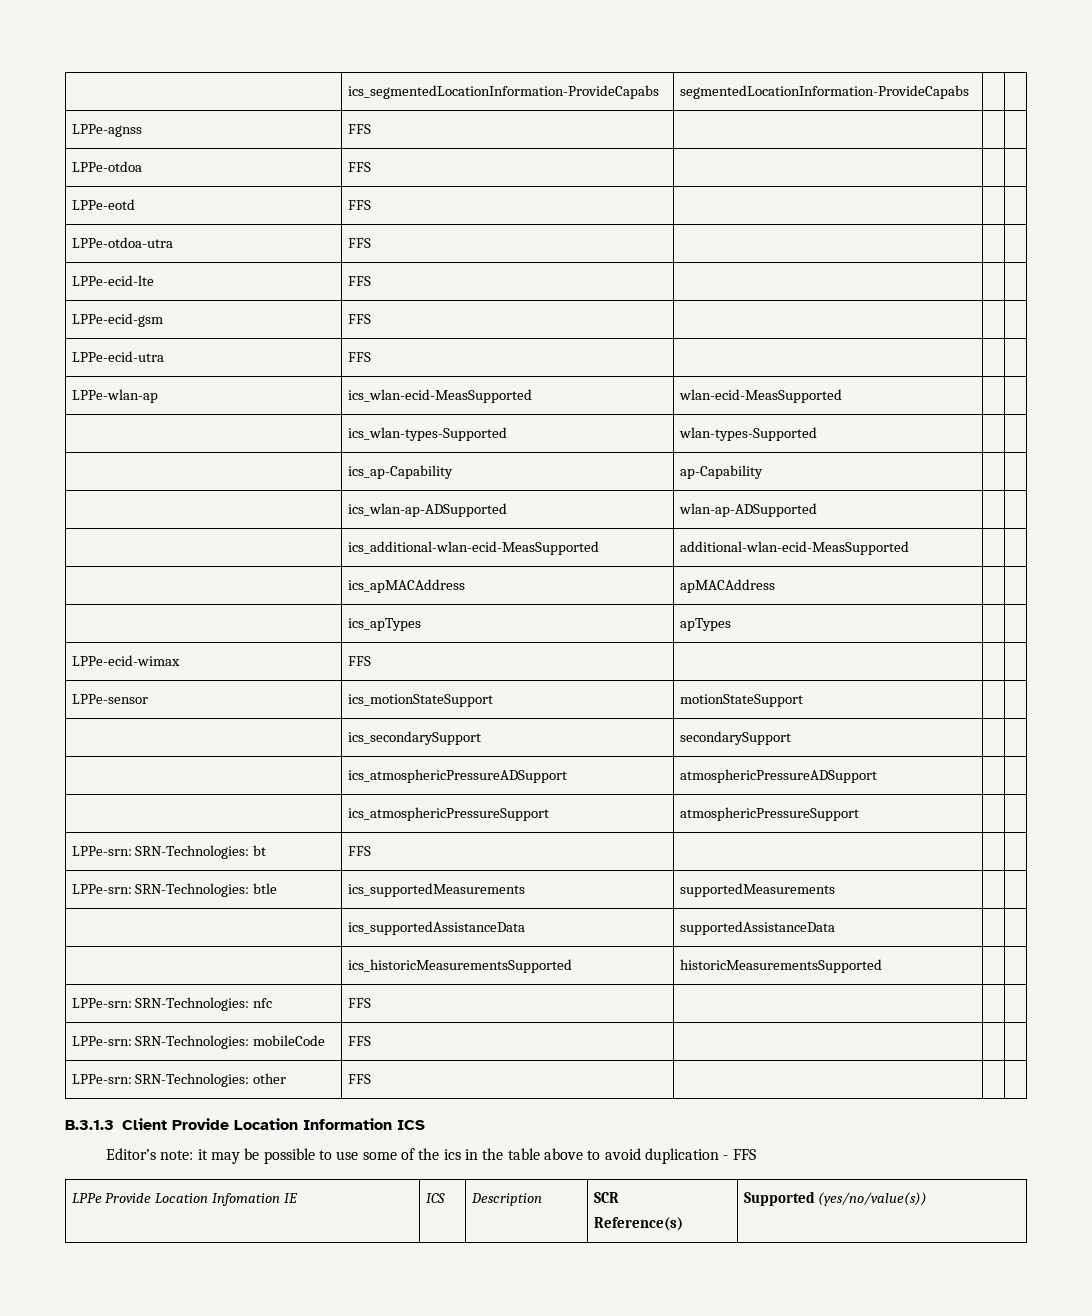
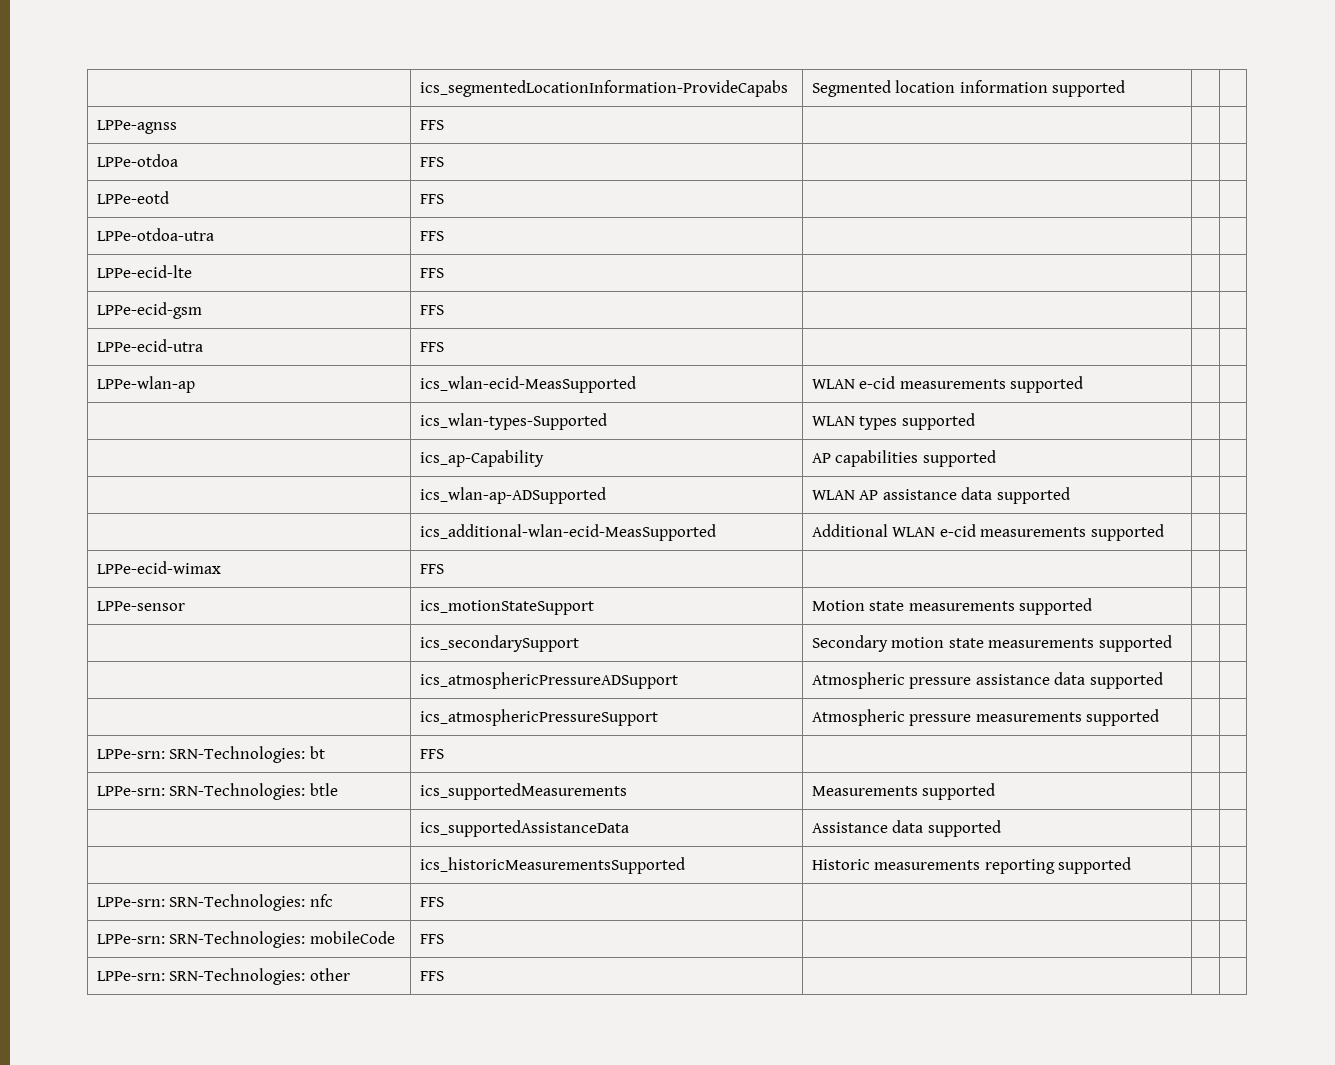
[679,85,969,99] segmentedLocationInformation-ProvideCapabs -> [811,80,1126,97] Segmented location information supported
[678,389,842,403] [347,427,507,441] [678,427,817,441] [347,465,453,479] [679,465,763,479] [347,503,507,517] [678,503,817,517] [347,541,599,555] [679,541,909,555] [347,579,465,593] [679,579,775,593] [347,618,421,631] [679,618,731,631] [71,655,180,666] [347,656,371,666] [71,694,148,704] [347,694,493,707] [679,694,803,707] [347,731,481,745] [679,731,791,745] [347,769,567,783] [679,769,877,783] [347,807,549,821] [679,807,859,821] wlan-ecid-MeasSupported | | // | ics_wlan-types-Supported | wlan-types-Supported | | // | ics_ap-Capability | ap-Capability | | // | ics_wlan-ap-ADSupported | wlan-ap-ADSupported | | // | ics_additional-wlan-ecid-MeasSupported | additional-wlan-ecid-MeasSupported | | // | ics_apMACAddress | apMACAddress | | // | ics_apTypes | apTypes | | // LPPe-ecid-wimax | FFS | | | // LPPe-sensor | ics_motionStateSupport | motionStateSupport | | // | ics_secondarySupport | secondarySupport | | // | ics_atmosphericPressureADSupport | atmosphericPressureADSupport | | // | ics_atmosphericPressureSupport | atmosphericPressureSupport -> [811,376,1084,393] [419,413,607,430] [811,413,975,430] [419,450,544,467] [811,450,996,467] [419,487,606,504] [811,487,1070,504] [419,524,716,541] [811,524,1164,541] [96,561,221,574] [419,564,444,574] [96,601,185,611] [419,600,594,615] [811,598,1093,615] [419,635,579,652] [811,635,1172,652] [419,672,678,689] [811,672,1163,689] [419,709,658,726] [811,709,1160,726] WLAN e-cid measurements supported | | // | ics_wlan-types-Supported | WLAN types supported | | // | ics_ap-Capability | AP capabilities supported | | // | ics_wlan-ap-ADSupported | WLAN AP assistance data supported | | // | ics_additional-wlan-ecid-MeasSupported | Additional WLAN e-cid measurements supported | | // LPPe-ecid-wimax | FFS | | | // LPPe-sensor | ics_motionStateSupport | Motion state measurements supported | | // | ics_secondarySupport | Secondary motion state measurements supported | | // | ics_atmosphericPressureADSupport | Atmospheric pressure assistance data supported | | // | ics_atmosphericPressureSupport | Atmospheric pressure measurements supported
[679,883,835,897] supportedMeasurements -> [811,783,996,800] Measurements supported
[679,921,835,935] [347,959,572,973] [679,959,882,973] supportedAssistanceData | | // | ics_historicMeasurementsSupported | historicMeasurementsSupported -> [811,820,1001,837] [419,857,685,874] [811,857,1132,874] Assistance data supported | | // | ics_historicMeasurementsSupported | Historic measurements reporting supported
[65,1118,425,1130] [106,1148,756,1164] [71,1193,299,1206] [425,1193,445,1203] [470,1193,542,1206] [593,1192,619,1203] [593,1217,683,1231] [743,1191,928,1206] // B.3.1.3 Client Provide Location Information ICS // Editor’s note: it may be possible to use some of the ics in the table above to avoid duplication - FFS // LPPe Provide Location Infomation IE | ICS | Description | SCR // Reference(s) | Supported (yes/no/value(s)) -> (444, 976) none

